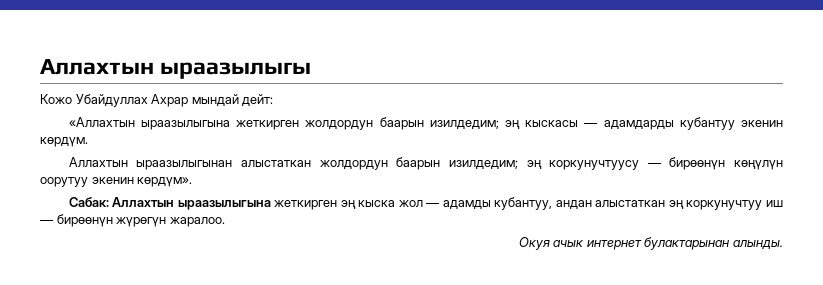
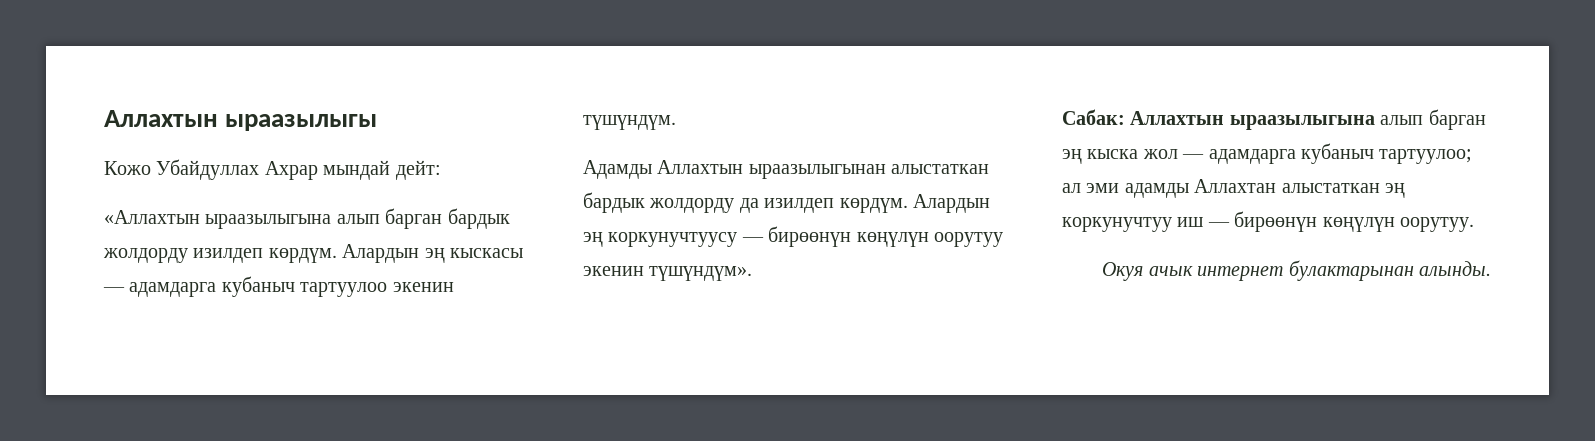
[236,117,783,130] [40,137,88,147] [68,157,518,170] жеткирген жолдордун баарын изилдедим; эң кыскасы — адамдарды кубантуу экенин көрдүм. // Аллахтын ыраазылыгынан алыстаткан жолдордун баарын изилдедим; -> [336,208,510,229] [103,244,523,263] [103,276,454,297] [583,115,676,130] [583,160,990,179] [583,192,990,213] алып барган бардык жолдорду изилдеп көрдүм. Алардын эң кыскасы — адамдарга кубаныч тартуулоо экенин түшүндүм. // Адамды Аллахтын ыраазылыгынан алыстаткан бардык жолдорду да изилдеп көрдүм. Алардын
[137,177,193,187] көрдүм». -> [649,266,753,281] түшүндүм».
[274,200,338,210] жеткирген -> [1380,109,1486,130] алып барган
[442,197,592,210] адамды кубантуу, андан -> [1208,143,1473,164] [1062,179,1277,198] адамдарга кубаныч тартуулоо; ал эми адамды Аллахтан
[116,217,225,227] жүрөгүн жаралоо. -> [1322,217,1474,232] көңүлүн оорутуу.

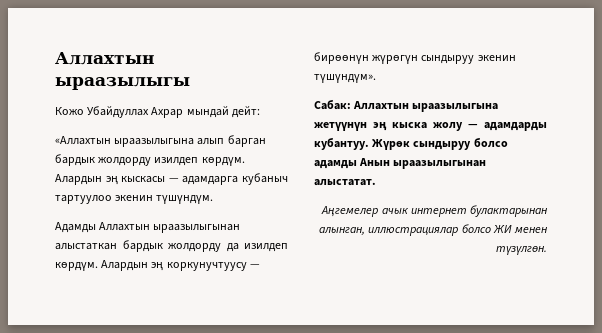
[856,232,1003,247] көңүлүн оорутуу -> [372,55,475,64] жүрөгүн сындыруу
[1380,109,1486,130] [1062,143,1473,164] [1062,179,1405,198] [1062,211,1474,232] [1102,260,1491,281] алып барган эң кыска жол — адамдарга кубаныч тартуулоо; ал эми адамды Аллахтан алыстаткан эң коркунучтуу иш — бирөөнүн көңүлүн оорутуу. // Окуя ачык интернет булактарынан алынды. -> [314,122,547,131] [314,137,508,150] [314,158,487,169] [314,179,376,186] [321,205,547,217] [319,224,547,236] [496,246,547,255] жетүүнүн эң кыска жолу — адамдарды кубантуу. Жүрөк сындыруу болсо адамды Анын ыраазылыгынан алыстатат. // Аңгемелер ачык интернет булактарынан алынган, иллюстрациялар болсо ЖИ менен түзүлгөн.

